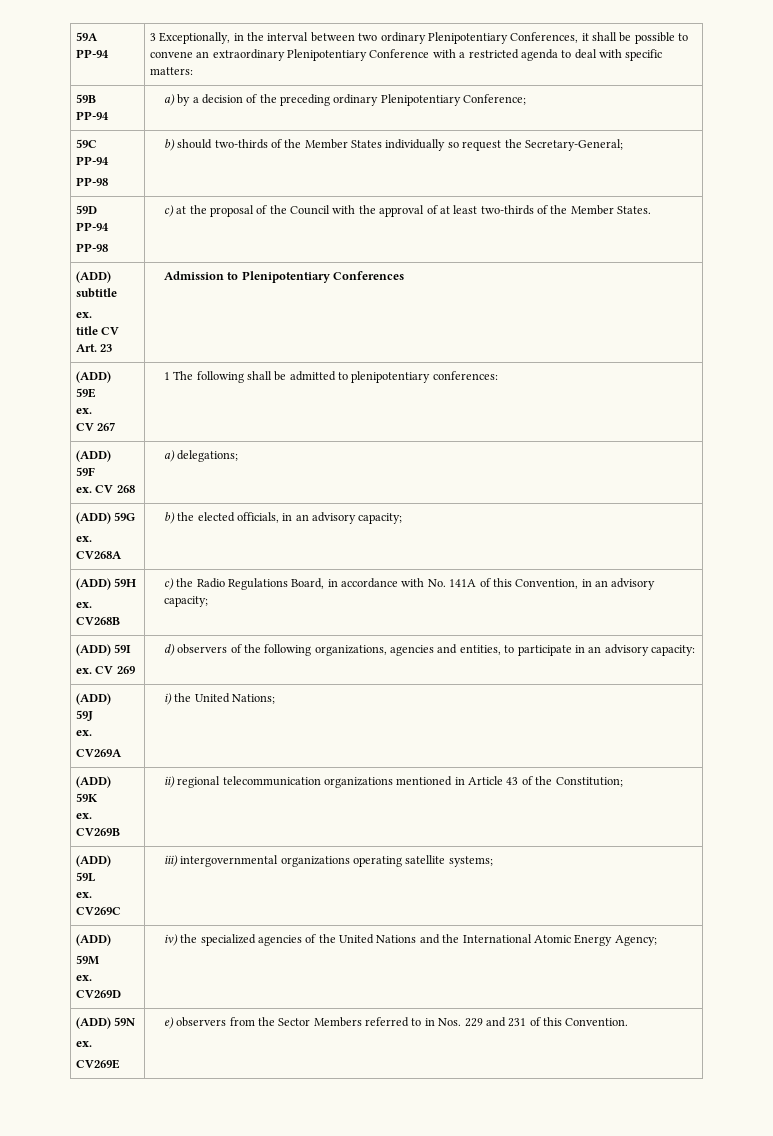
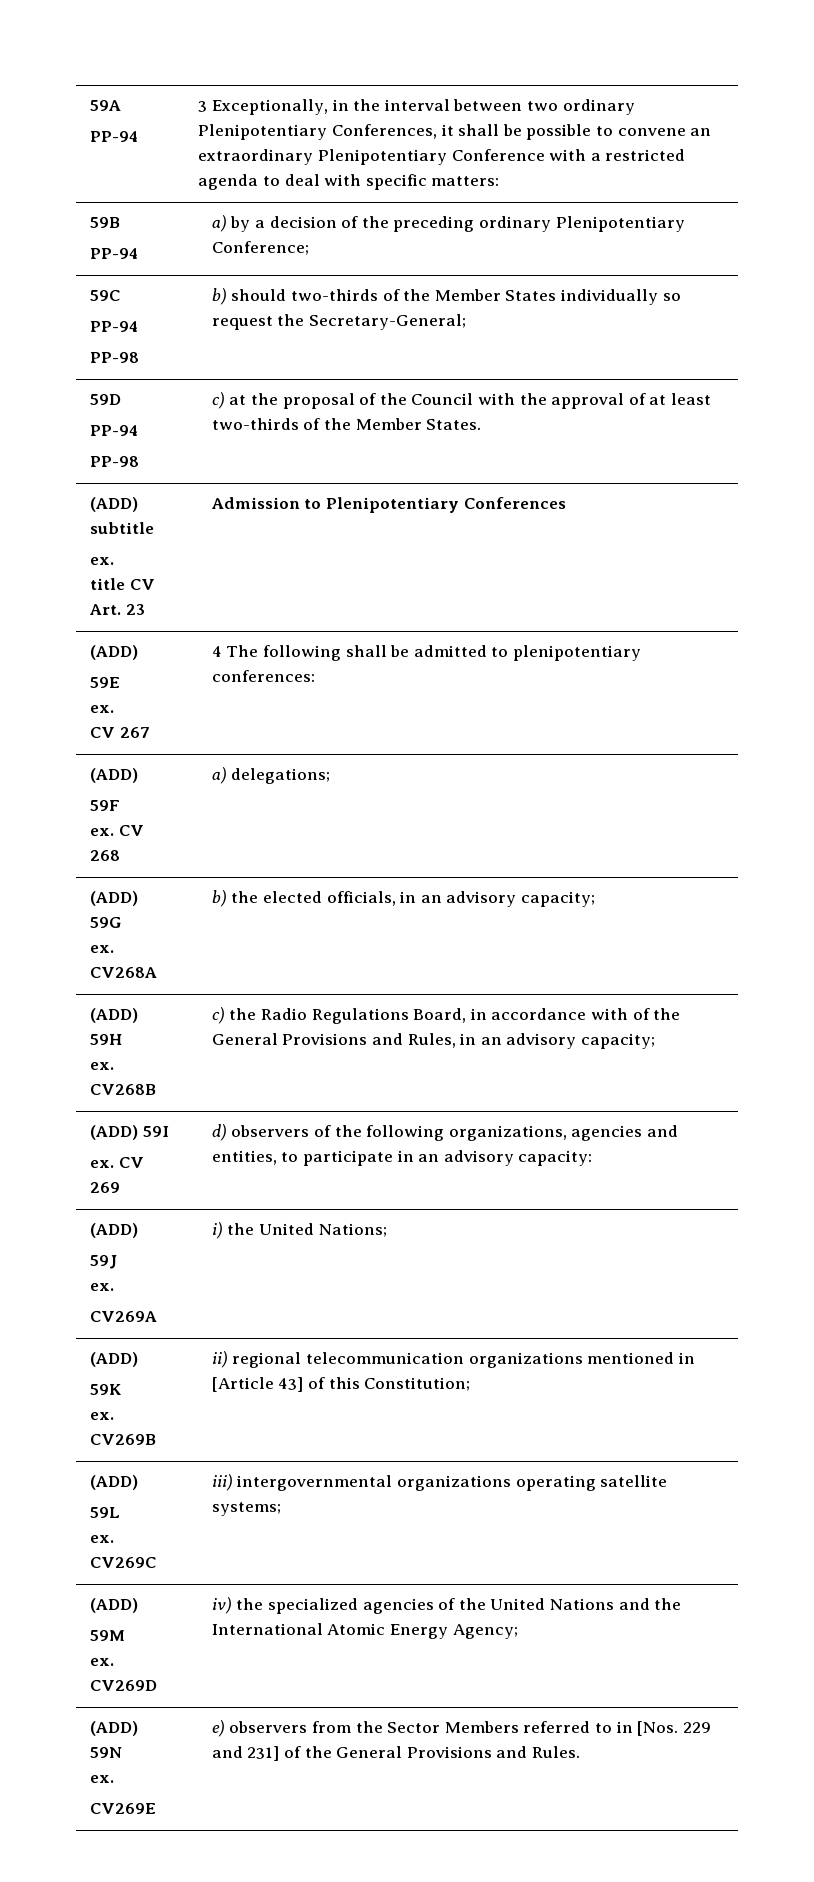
[163,372,170,380] 1 -> [211,646,222,657] 4
[427,578,579,589] No. 141A of this Convention, -> [632,1008,681,1020] [211,1033,456,1048] of the General Provisions and Rules,
[467,776,553,785] Article 43 of the -> [211,1377,360,1392] [Article 43] of this
[438,1018,462,1026] Nos. -> [637,1721,679,1736] [Nos.
[508,1017,629,1027] 231 of this Convention. -> [247,1746,580,1761] 231] of the General Provisions and Rules.

